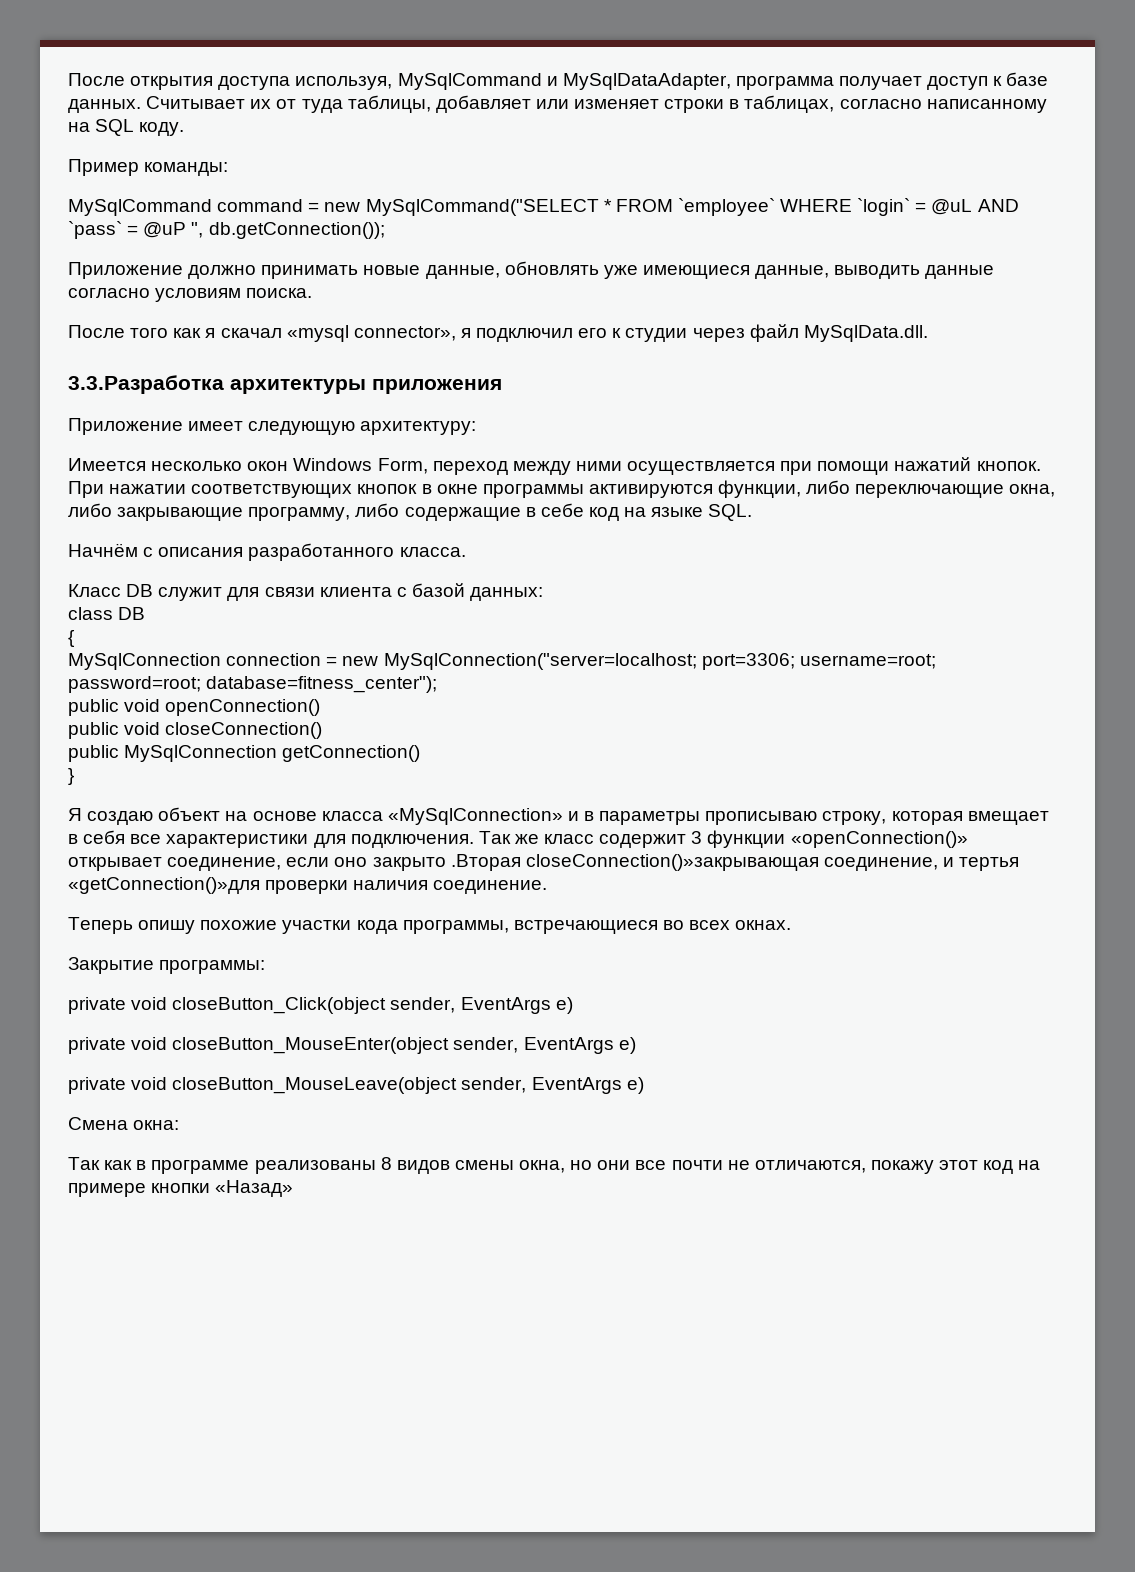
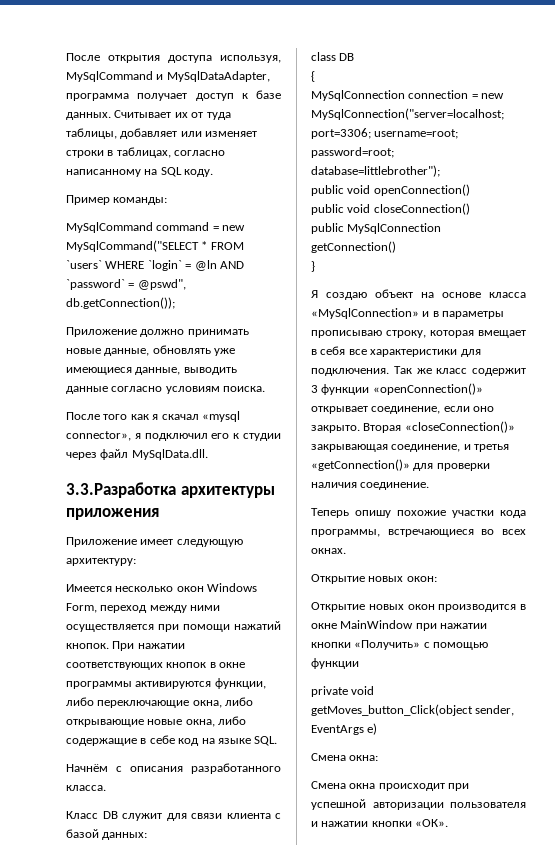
[677,198,775,216] `employee` -> [66,260,102,269] `users`
[931,199,1019,215] [68,221,204,239] @uL AND `pass` = @uP ", -> [194,260,244,271] [66,279,186,290] @ln AND `password` = @pswd",
[117,507,351,521] закрывающие программу, -> [66,719,215,727] открывающие новые окна,
[206,676,438,693] database=fitness_center"); -> [311,165,440,177] database=littlebrother");
[372,854,1020,871] [68,877,260,894] закрыто .Вторая closeConnection()»закрывающая соединение, и тертья «getConnection()»для -> [311,421,515,433] [311,444,510,452] [311,459,434,471] закрыто. Вторая «closeConnection()» закрывающая соединение, и третья «getConnection()» для
[68,957,266,974] [68,997,573,1014] [68,1037,636,1054] [68,1077,458,1094] Закрытие программы: // private void closeButton_Click(object sender, EventArgs e) // private void closeButton_MouseEnter(object sender, EventArgs e) // private void closeButton_MouseLeave(object -> [311,574,437,584] [311,602,526,612] [311,620,488,631] [311,640,489,650] [311,658,359,669] [311,686,375,697] [311,704,473,716] Открытие новых окон: // Открытие новых окон производится в окне MainWindow при нажатии кнопки «Получить» с помощью функции // private void getMoves_button_Click(object
[68,1157,1041,1174] [68,1180,294,1197] Так как в программе реализованы 8 видов смены окна, но они все почти не отличаются, покажу этот код на примере кнопки «Назад» -> [311,781,470,791] [311,799,526,810] [311,819,449,827] Смена окна происходит при успешной авторизации пользователя и нажатии кнопки «ОК».

